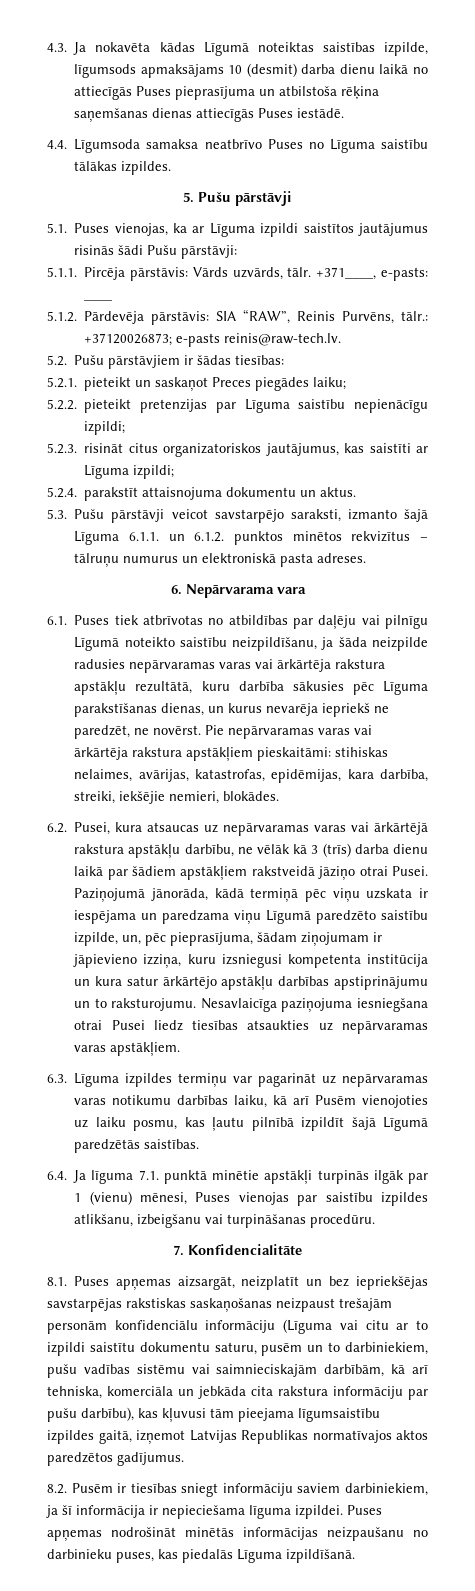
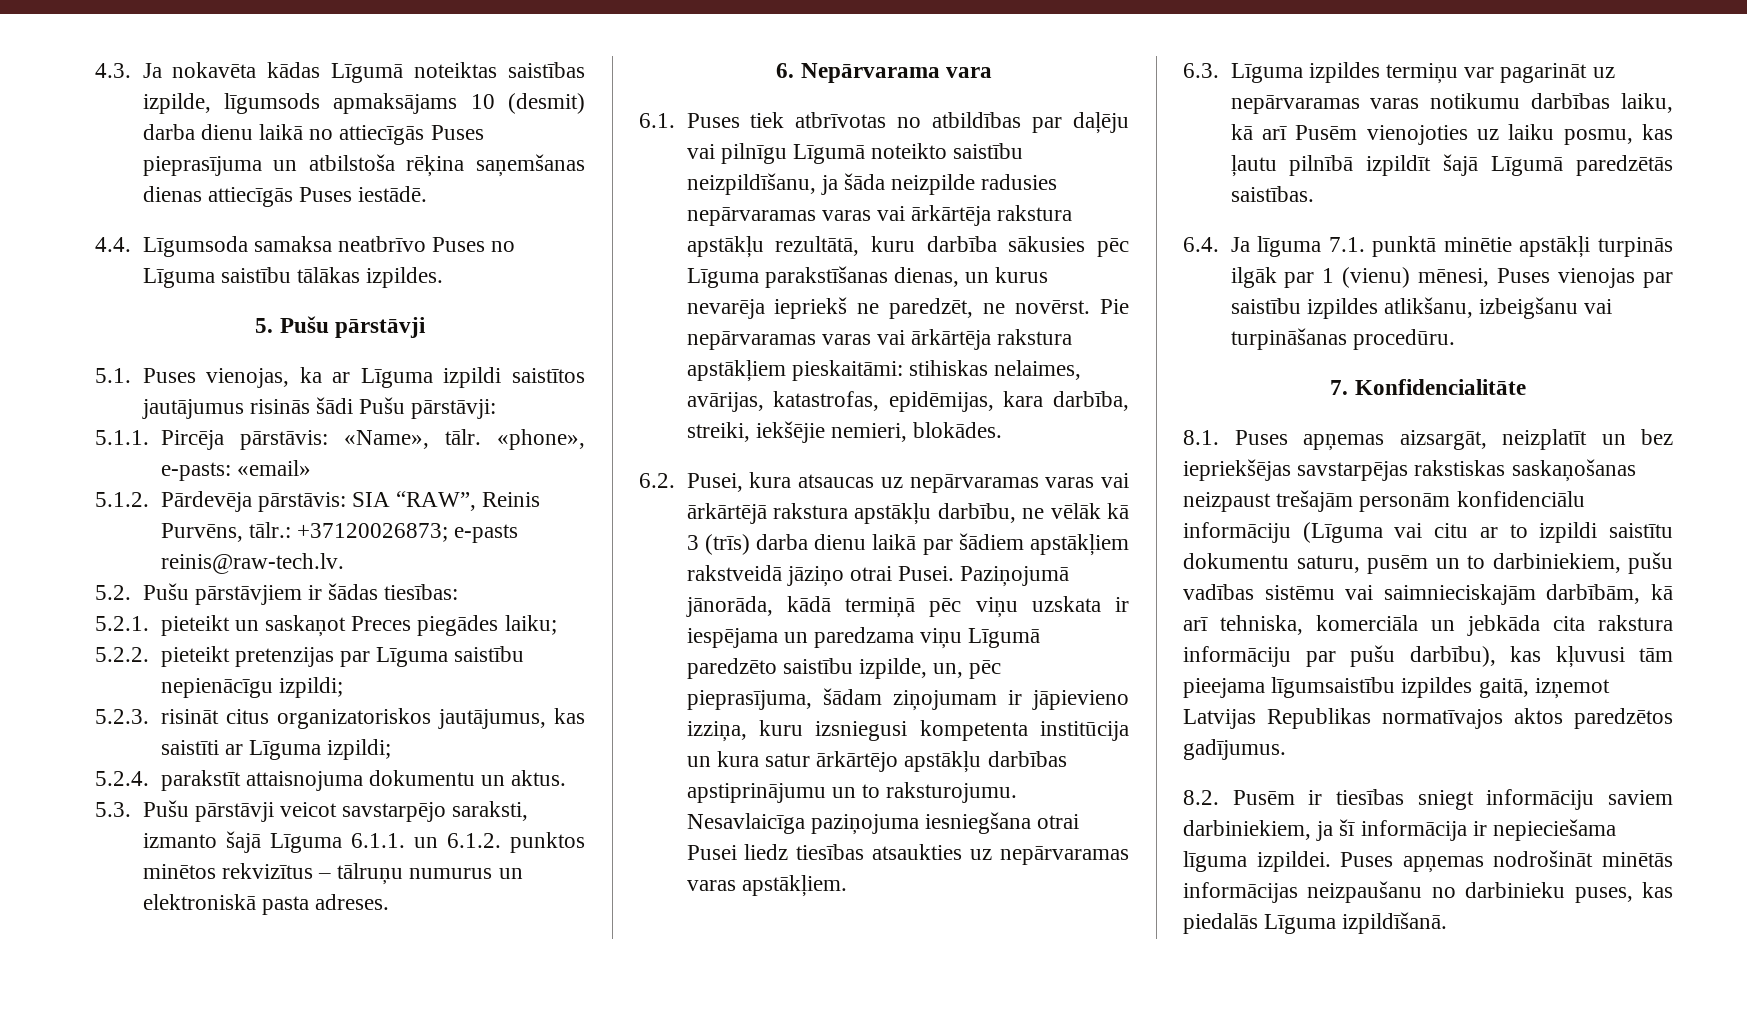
[192,267,428,281] [84,299,113,301] Vārds uzvārds, tālr. +371____, e-pasts: ____ -> [343,429,585,450] [160,460,311,481] «Name», tālr. «phone», e-pasts: «email»

